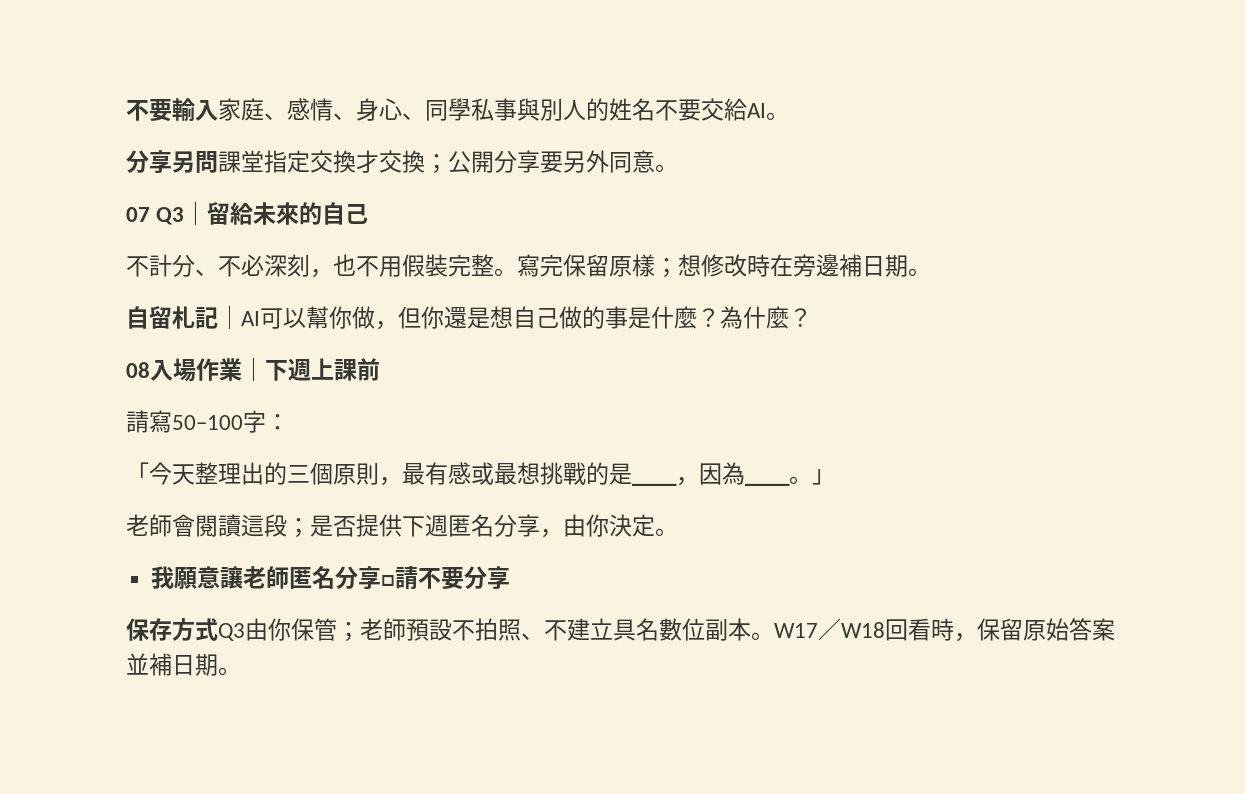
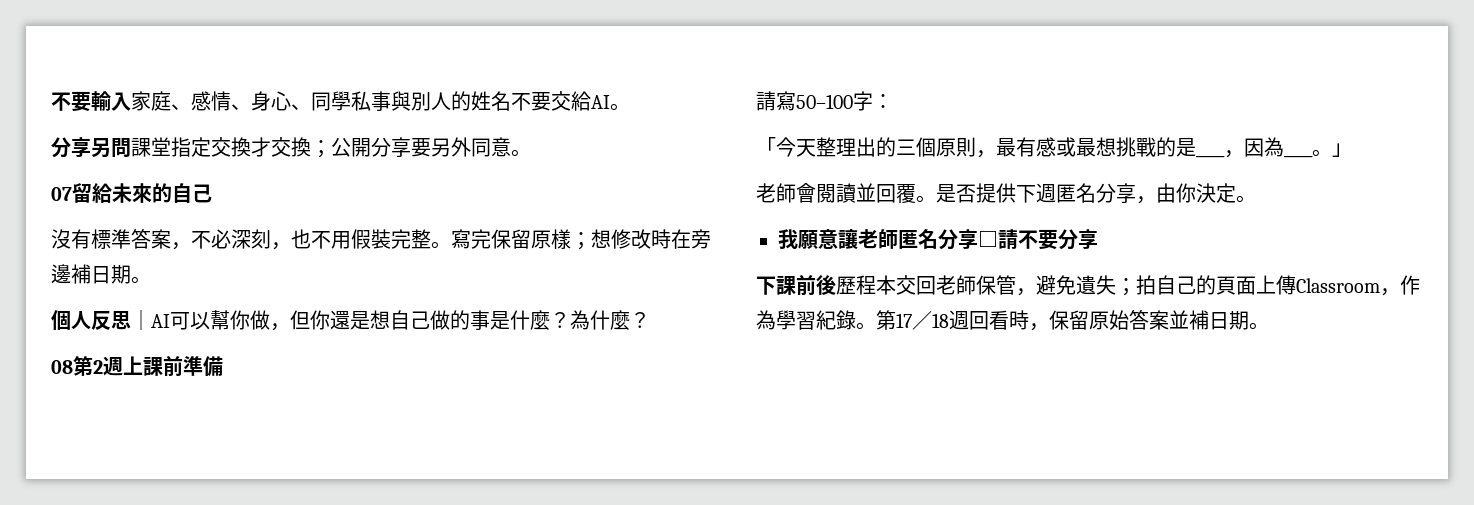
[156,202,208,225] Q3｜ -> (72, 194) none
[126,254,218,277] 不計分、 -> [51,229,191,250] 沒有標準答案，
[126,306,218,329] 自留札記 -> [51,310,131,331] 個人反思
[150,358,288,382] 入場作業｜下 -> [73,356,103,376] 第2
(380, 369) none -> [183,356,223,377] 準備
[241,514,310,538] 這段； -> [856,183,936,203] 並回覆。
[126,618,885,642] 保存方式Q3由你保管；老師預設不拍照、不建立具名數位副本。W17／W18 -> [756,275,1420,296] [756,310,969,330] 下課前後歷程本交回老師保管，避免遺失；拍自己的頁面上傳Classroom，作為學習紀錄。第17／18週

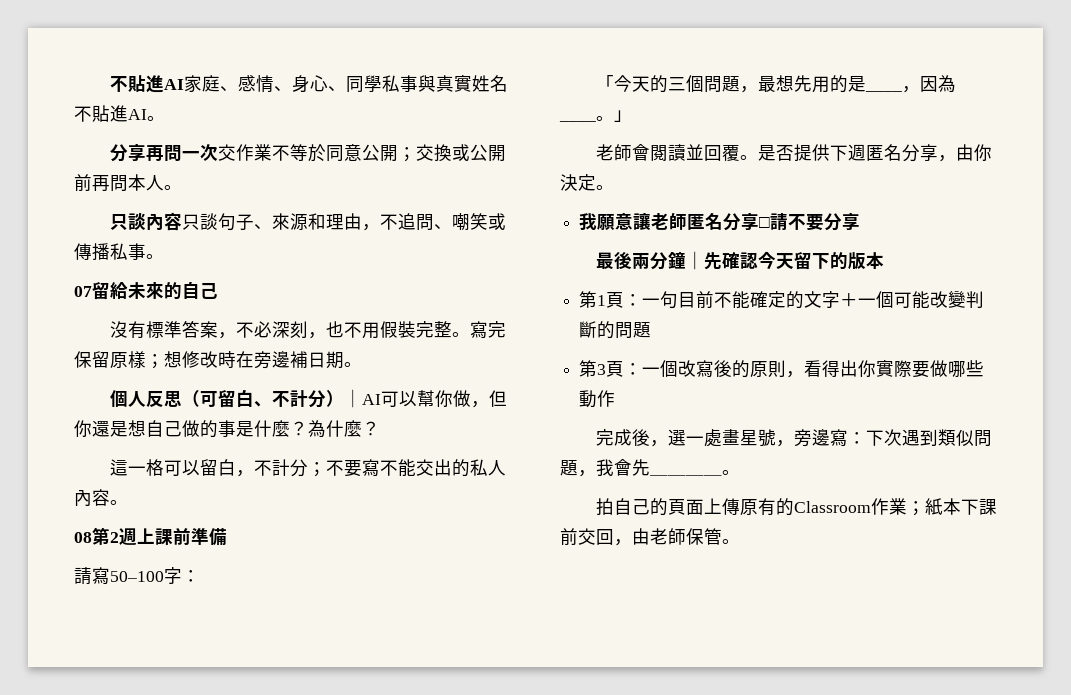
[51,91,131,112] 不要輸入 -> [109,75,184,93] 不貼進AI
[411,91,630,111] [51,137,511,158] 別人的姓名不要交給AI。 // 分享另問課堂指定交換才交換；公開分享要另外同意 -> [435,75,508,92] [74,105,165,122] [109,144,506,162] [74,174,182,192] [109,212,506,231] [74,243,146,261] 真實姓名不貼進AI。 // 分享再問一次交作業不等於同意公開；交換或公開前再問本人。 // 只談內容只談句子、來源和理由，不追問、嘲笑或傳播私事
(131, 320) none -> [181,390,344,408] （可留白、不計分）
(650, 320) none -> [109,459,506,477] [74,489,128,507] // 這一格可以留白，不計分；不要寫不能交出的私人內容。
[816,137,1156,158] 整理出的三個原則，最有感或最想挑戰 -> [649,75,830,93] 的三個問題，最想先用
[756,275,1420,296] [756,310,1249,331] 下課前後歷程本交回老師保管，避免遺失；拍自己的頁面上傳Classroom，作為學習紀錄。第17／18週回看時，保留原始答案並補日期 -> [595,251,884,270] [579,290,985,309] [579,321,652,339] [579,360,985,378] [579,390,616,408] [595,429,992,447] [560,459,740,477] [595,498,997,516] [560,528,722,546] 最後兩分鐘｜先確認今天留下的版本 // 第1頁：一句目前不能確定的文字＋一個可能改變判斷的問題 // 第3頁：一個改寫後的原則，看得出你實際要做哪些動作 // 完成後，選一處畫星號，旁邊寫：下次遇到類似問題，我會先＿＿＿＿。 // 拍自己的頁面上傳原有的Classroom作業；紙本下課前交回，由老師保管

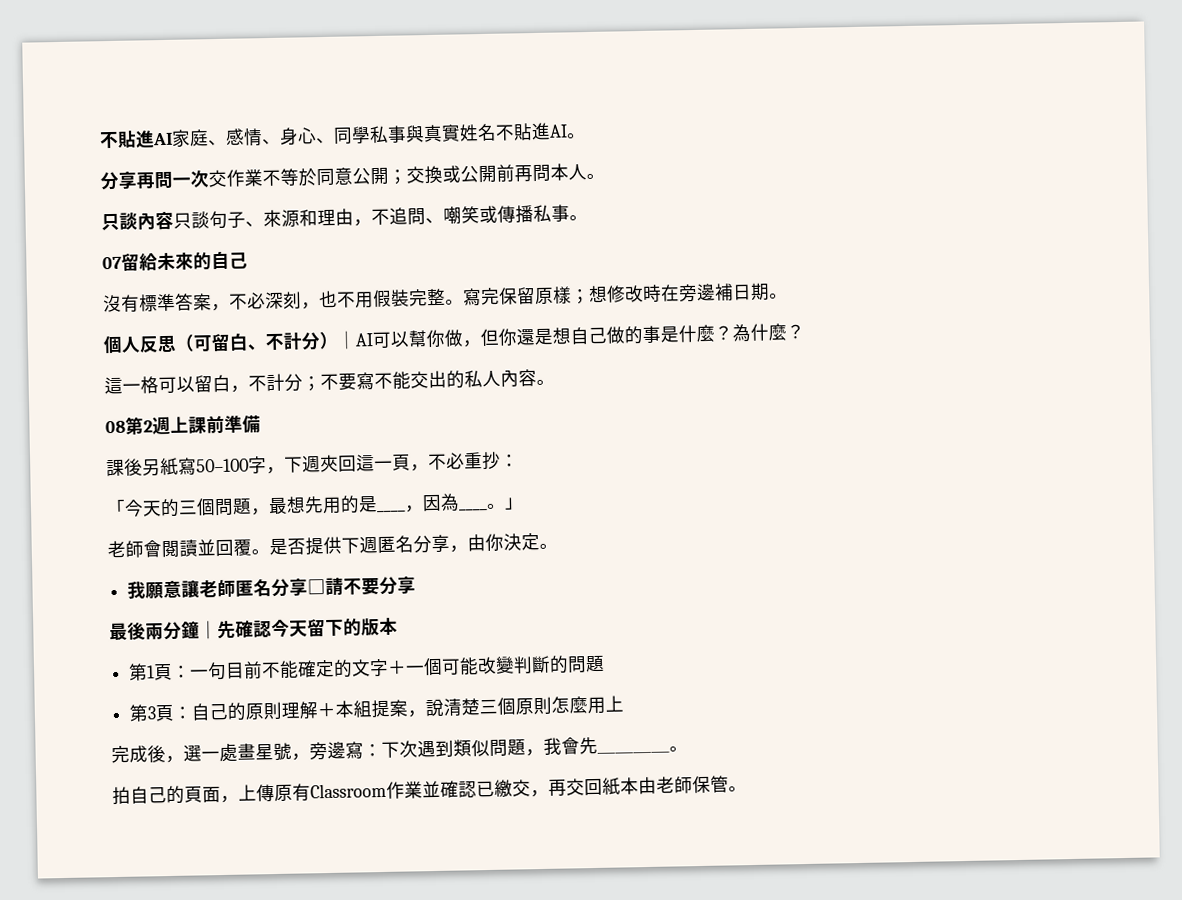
[74,567,182,585] 請寫50–100字 -> [106,451,501,477] 課後另紙寫50–100字，下週夾回這一頁，不必重抄
[642,360,985,378] [579,390,616,408] 一個改寫後的原則，看得出你實際要做哪些動作 -> [191,695,625,721] 自己的原則理解＋本組提案，說清楚三個原則怎麼用上
(704, 507) none -> [220,795,239,804] ，
[775,498,794,516] 的 -> (311, 792) none
[906,498,997,516] [560,528,632,546] ；紙本下課前交回， -> [422,777,639,798] 並確認已繳交，再交回紙本

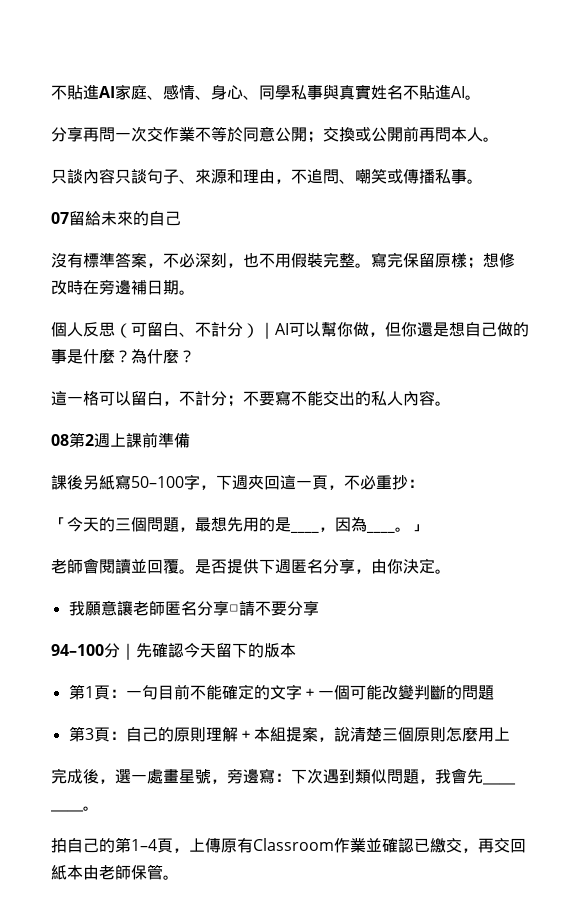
[109,621,200,641] 最後兩分鐘 -> [51,643,120,658] 94–100分
[184,786,221,803] 頁面 -> [115,837,173,853] 第1–4頁

